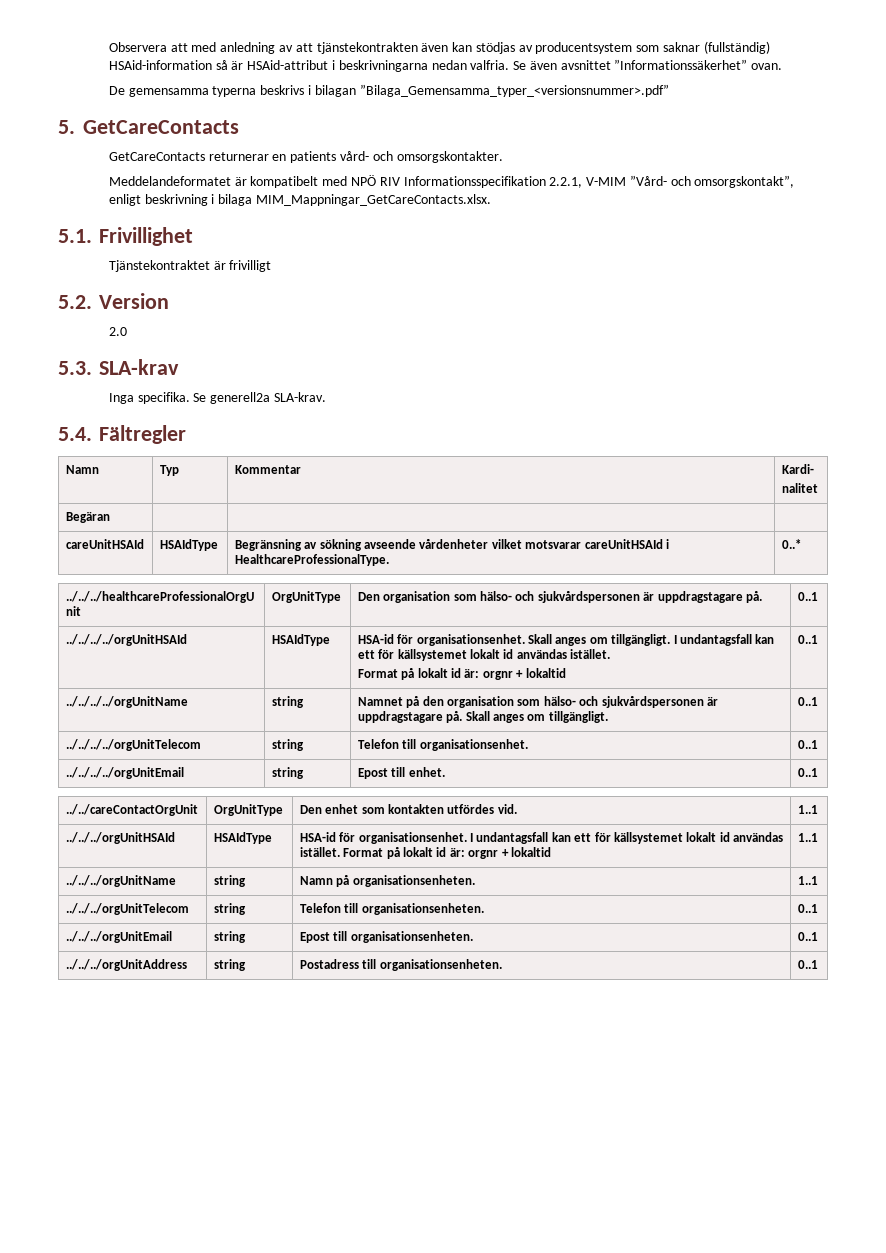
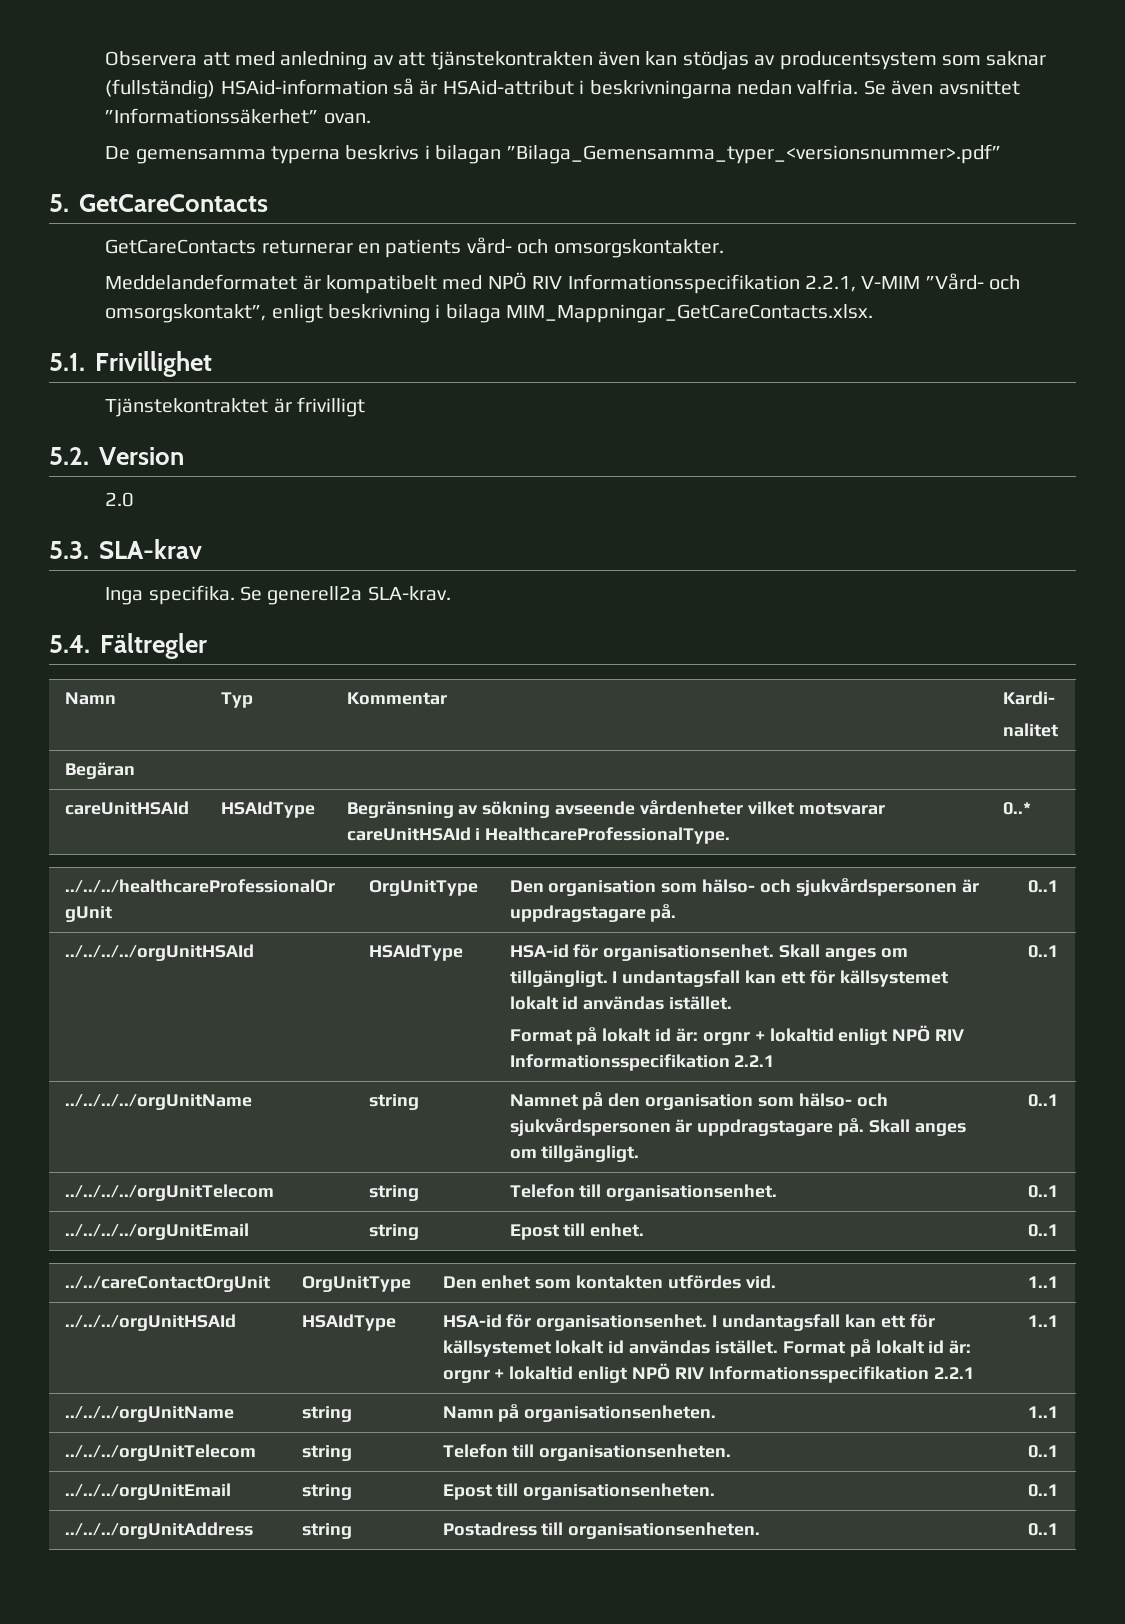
(566, 673) none -> [838,1025,965,1045] [509,1054,775,1071] enligt NPÖ RIV Informationsspecifikation 2.2.1
(551, 852) none -> [578,1363,974,1383] enligt NPÖ RIV Informationsspecifikation 2.2.1

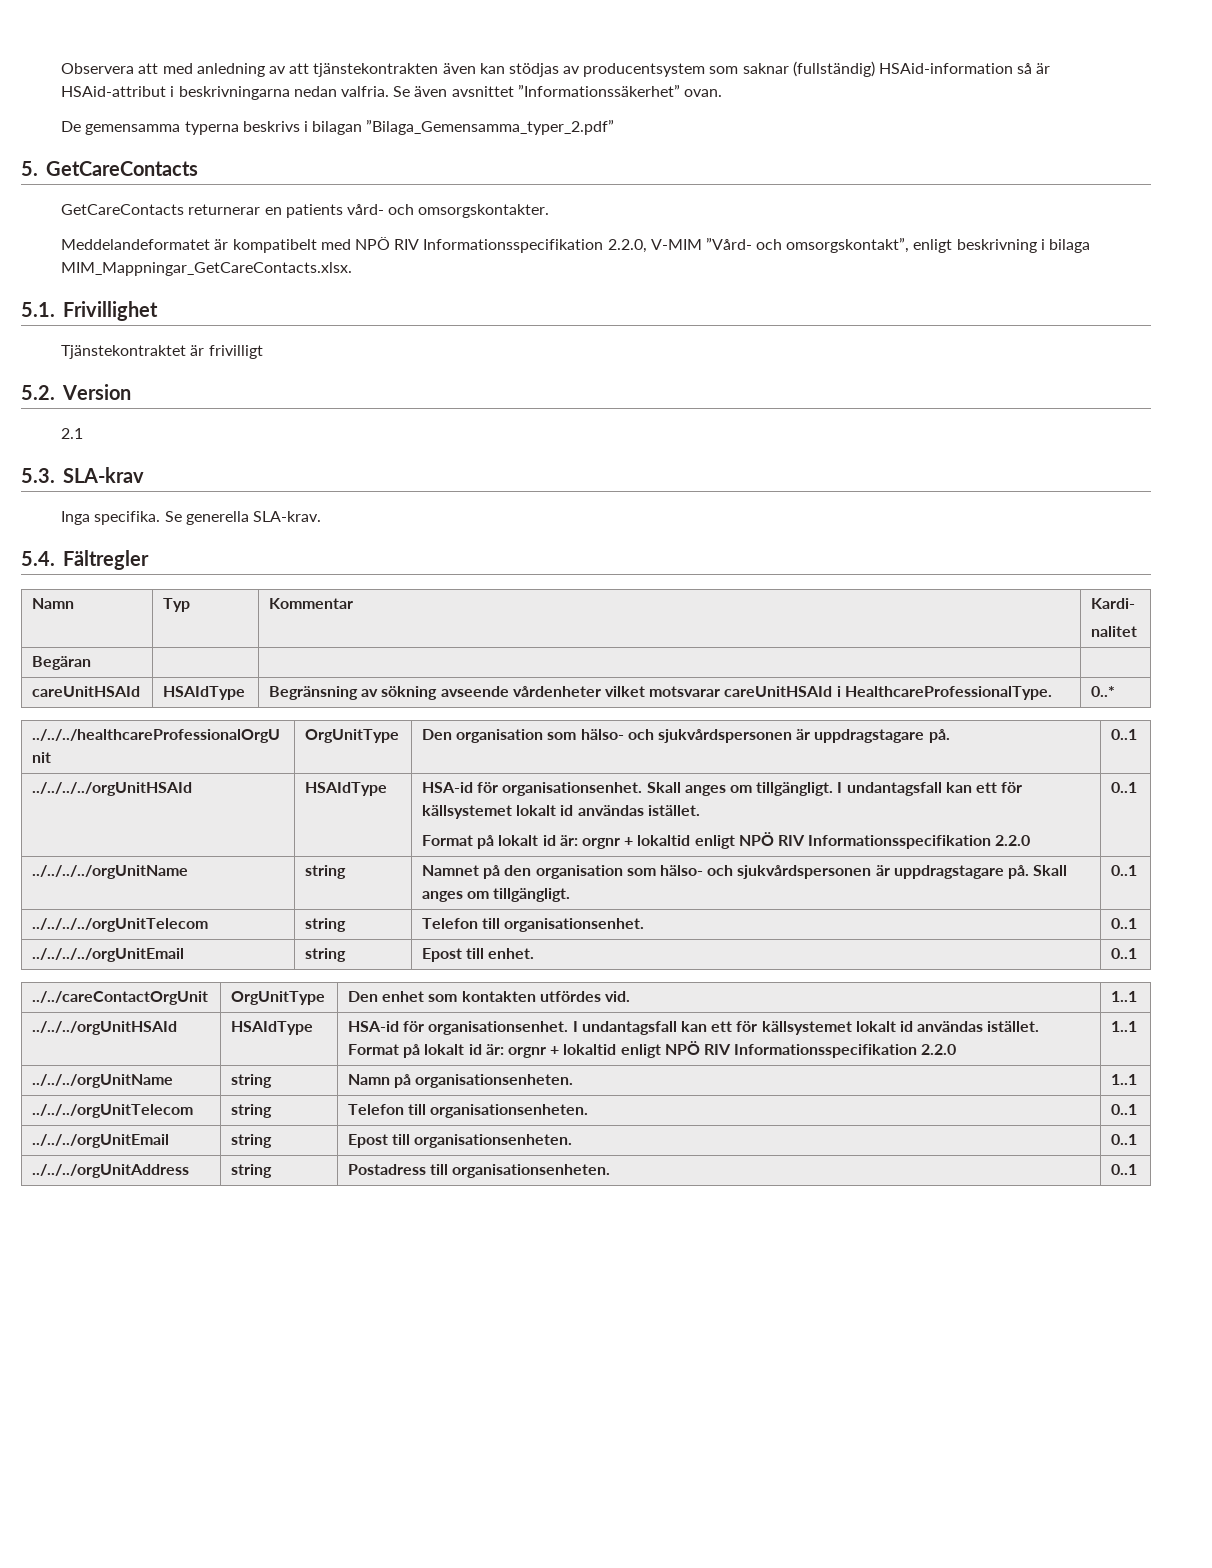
[506,144,1001,164] ”Bilaga_Gemensamma_typer_<versionsnummer>.pdf” -> [366,119,615,135] ”Bilaga_Gemensamma_typer_2.pdf”
[805,275,857,292] 2.2.1, -> [607,239,647,253] 2.2.0,
[105,492,135,507] 2.0 -> [61,428,84,439] 2.1
[267,586,363,605] generell2a -> [185,511,249,525] generella
[734,1055,775,1067] 2.2.1 -> [995,835,1031,846] 2.2.0
[933,1367,974,1379] 2.2.1 -> [921,1044,957,1055] 2.2.0

